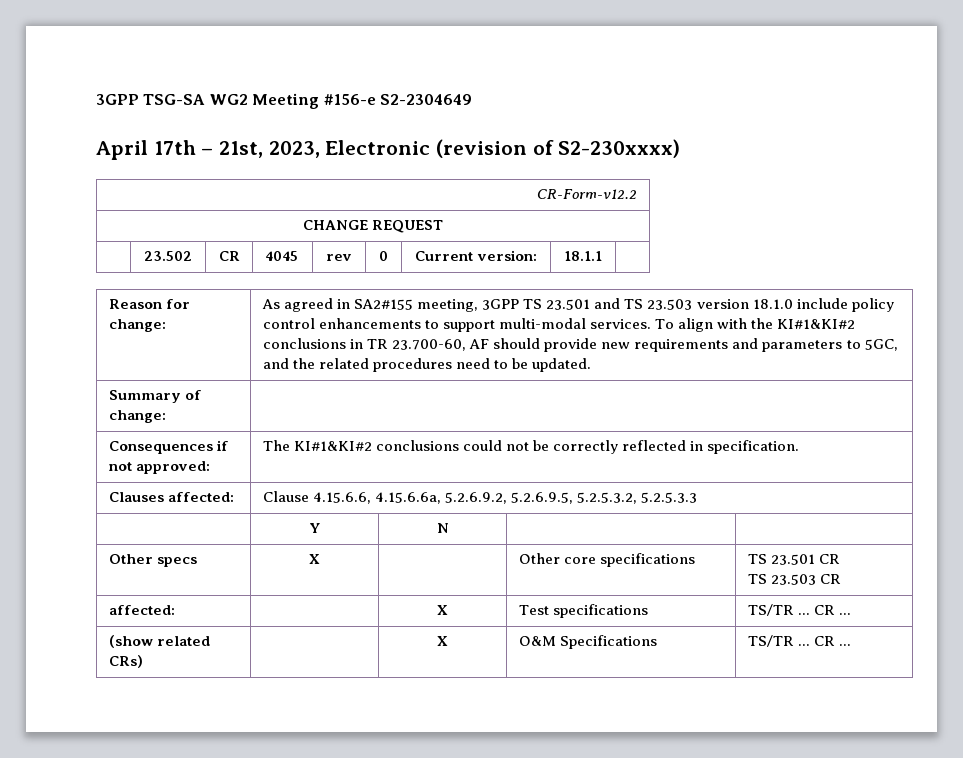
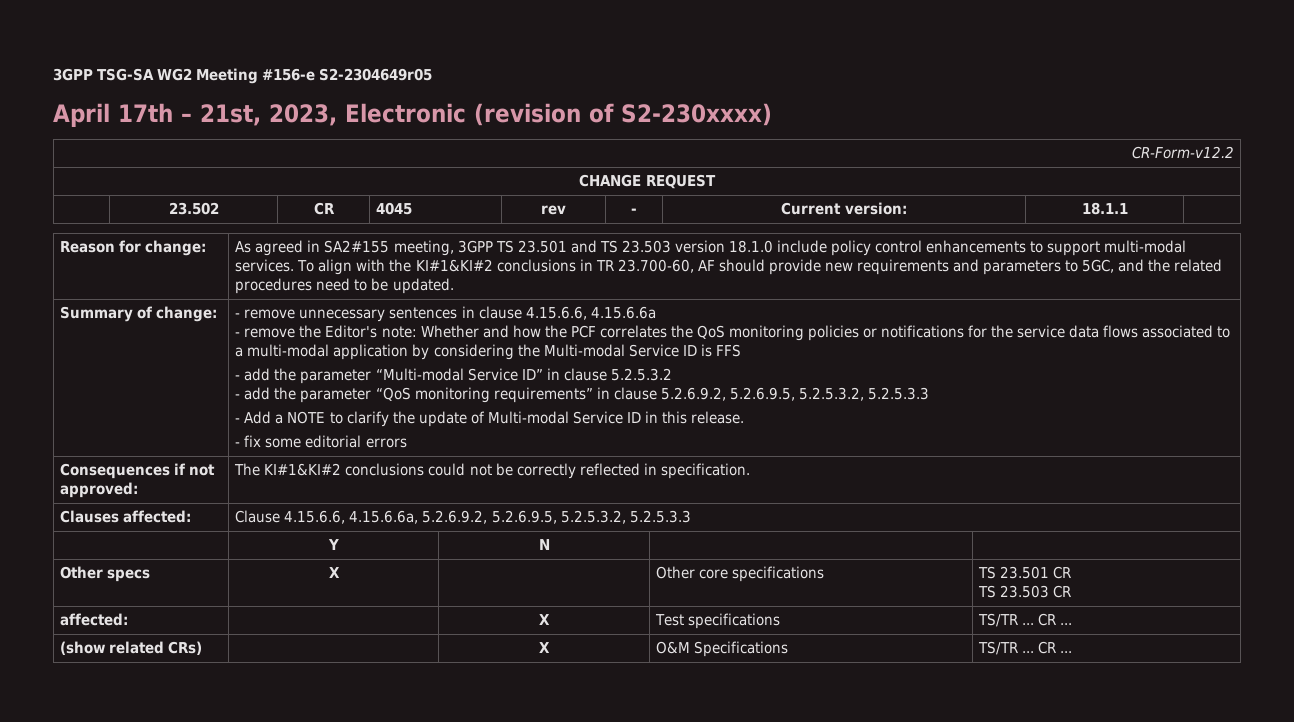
[380,94,473,105] S2-2304649 -> [319,68,433,81] S2-2304649r05
[379,251,388,261] 0 -> [631,208,637,214] -
(166, 416) none -> [235,306,656,322] [235,325,1231,341] [235,344,741,360] [235,368,672,384] [235,387,929,403] [235,411,745,427] [235,435,407,448] - remove unnecessary sentences in clause 4.15.6.6, 4.15.6.6a // - remove the Editor's note: Whether and how the PCF correlates the QoS monitoring policies or notifications for the service data flows associated to a multi-modal application by considering the Multi-modal Service ID is FFS // - add the parameter “Multi-modal Service ID” in clause 5.2.5.3.2 // - add the parameter “QoS monitoring requirements” in clause 5.2.6.9.2, 5.2.6.9.5, 5.2.5.3.2, 5.2.5.3.3 // - Add a NOTE to clarify the update of Multi-modal Service ID in this release. // - fix some editorial errors

